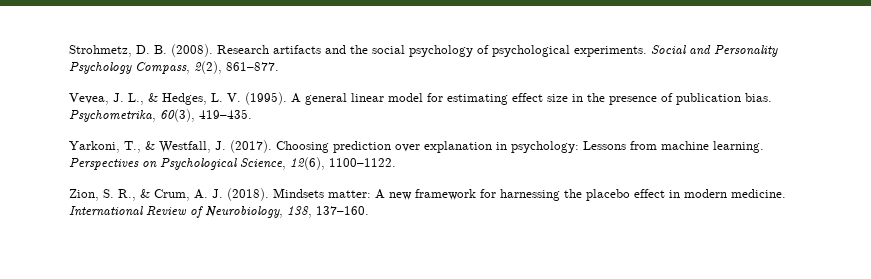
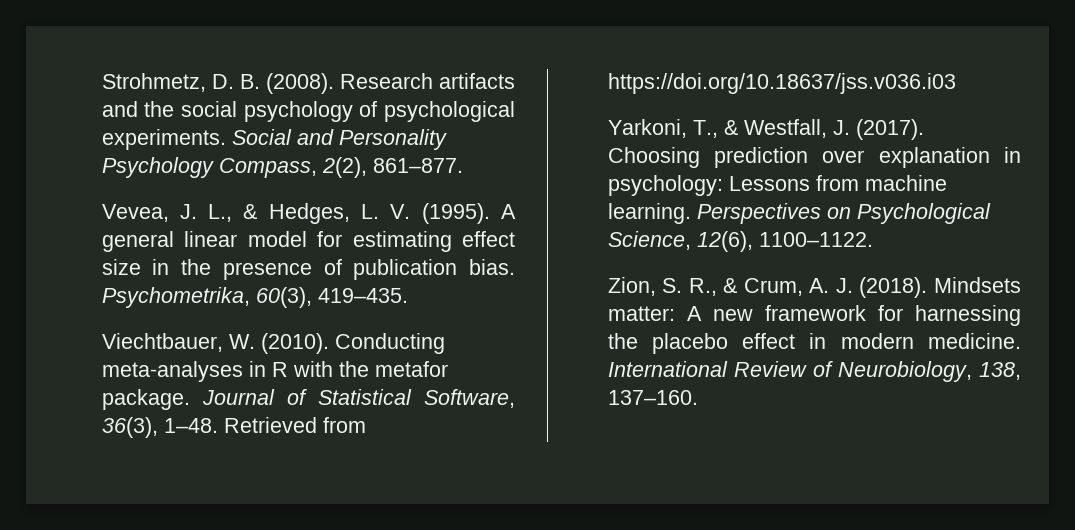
(253, 114) none -> [101,333,445,354] [101,361,448,382] [101,389,515,410] [101,417,366,438] [607,73,956,94] // Viechtbauer, W. (2010). Conducting meta-analyses in R with the metafor package. Journal of Statistical Software, 36(3), 1–48. Retrieved from https://doi.org/10.18637/jss.v036.i03

